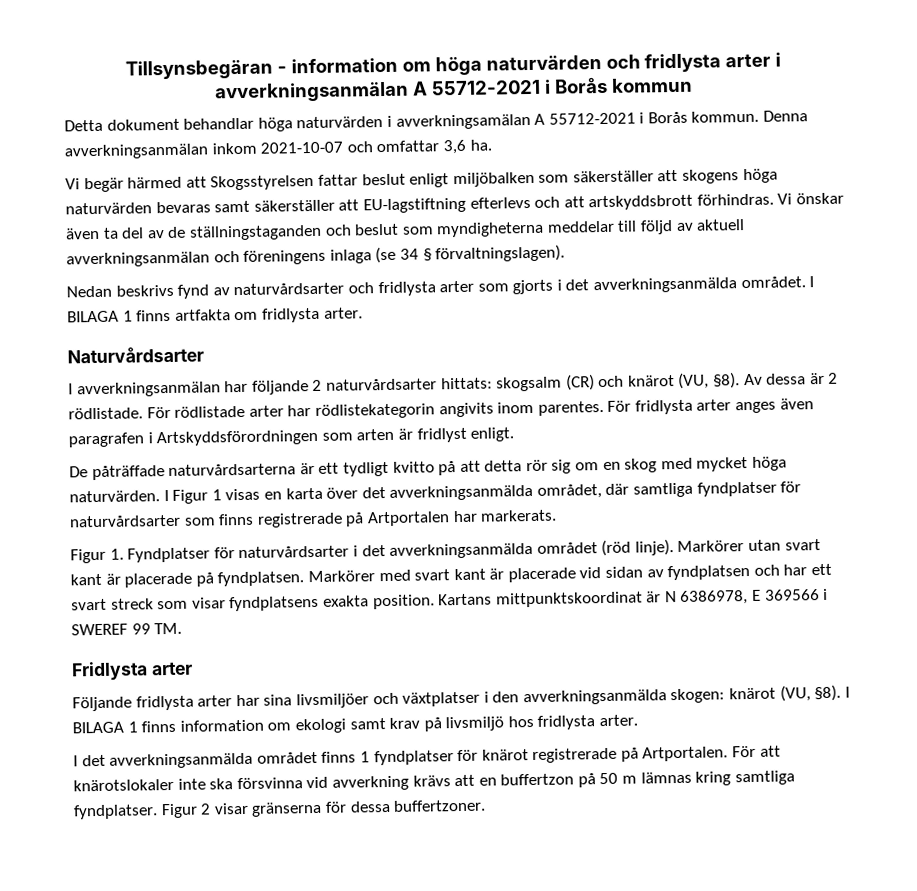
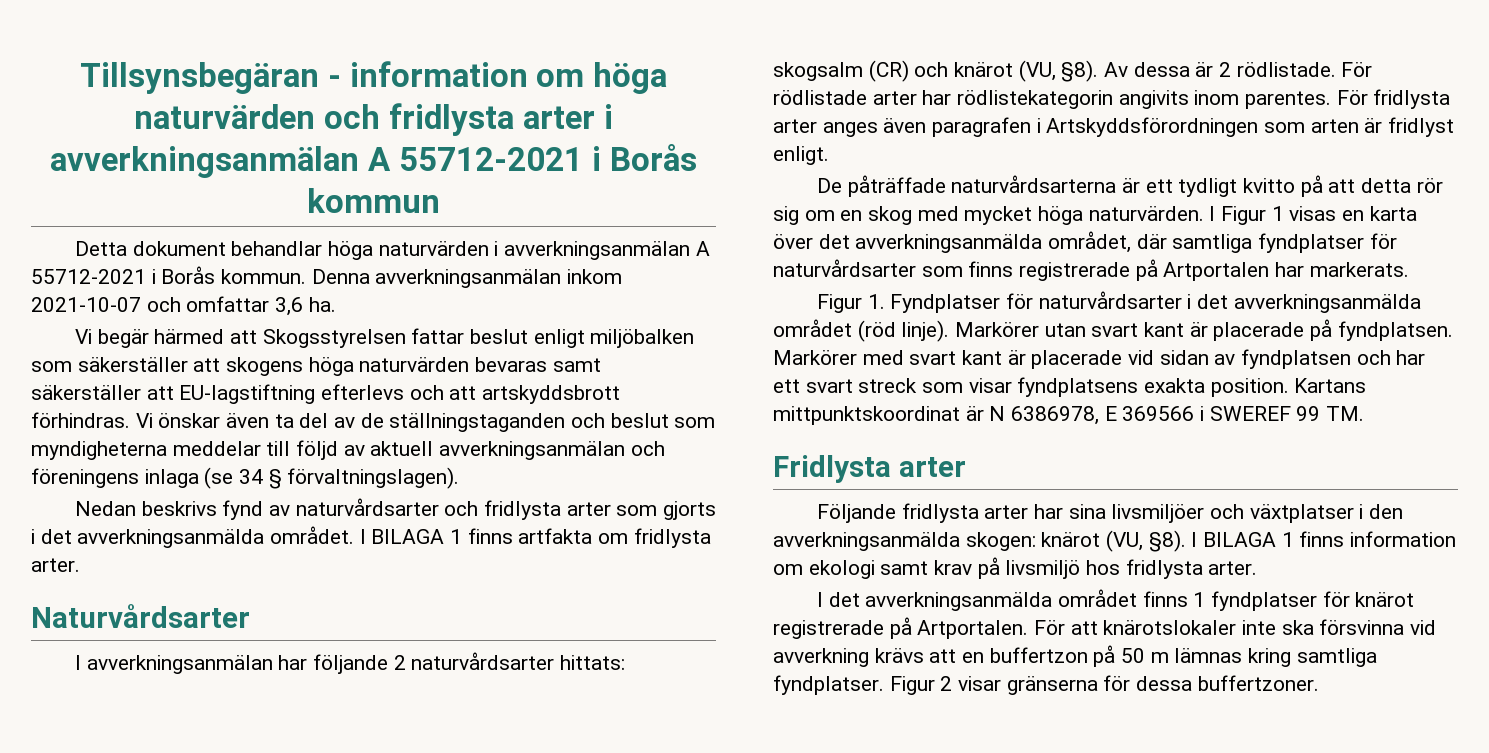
[395,113,531,130] avverkningsamälan -> [503,241,690,260] avverkningsanmälan

